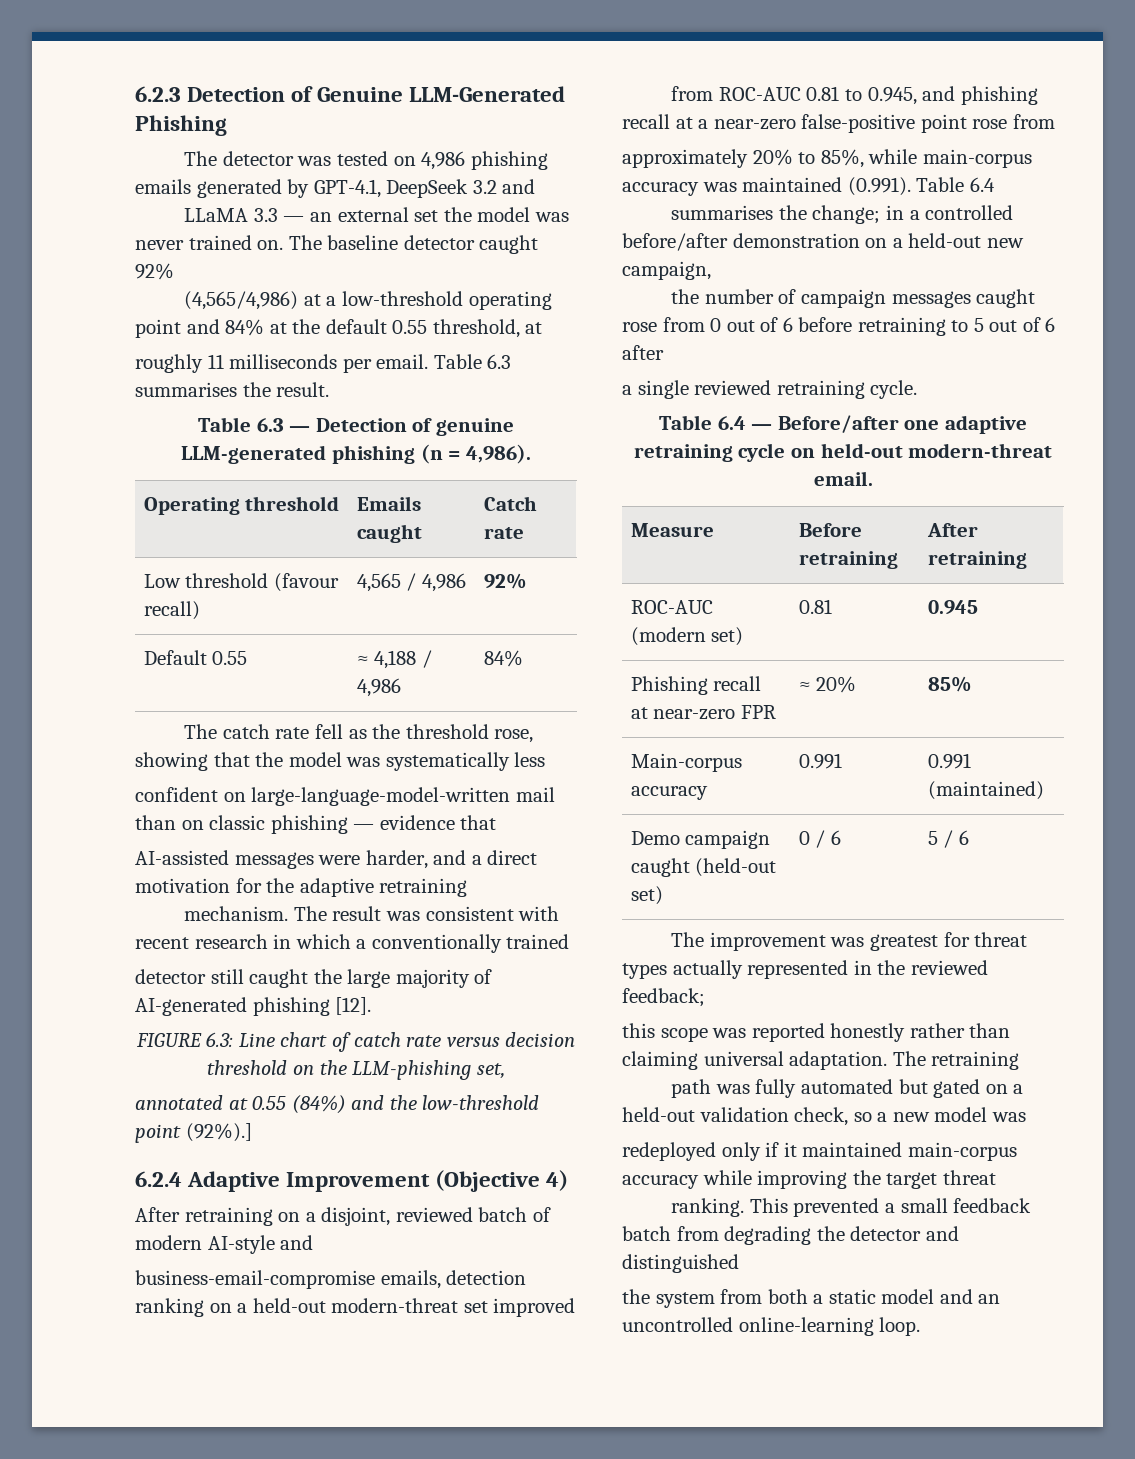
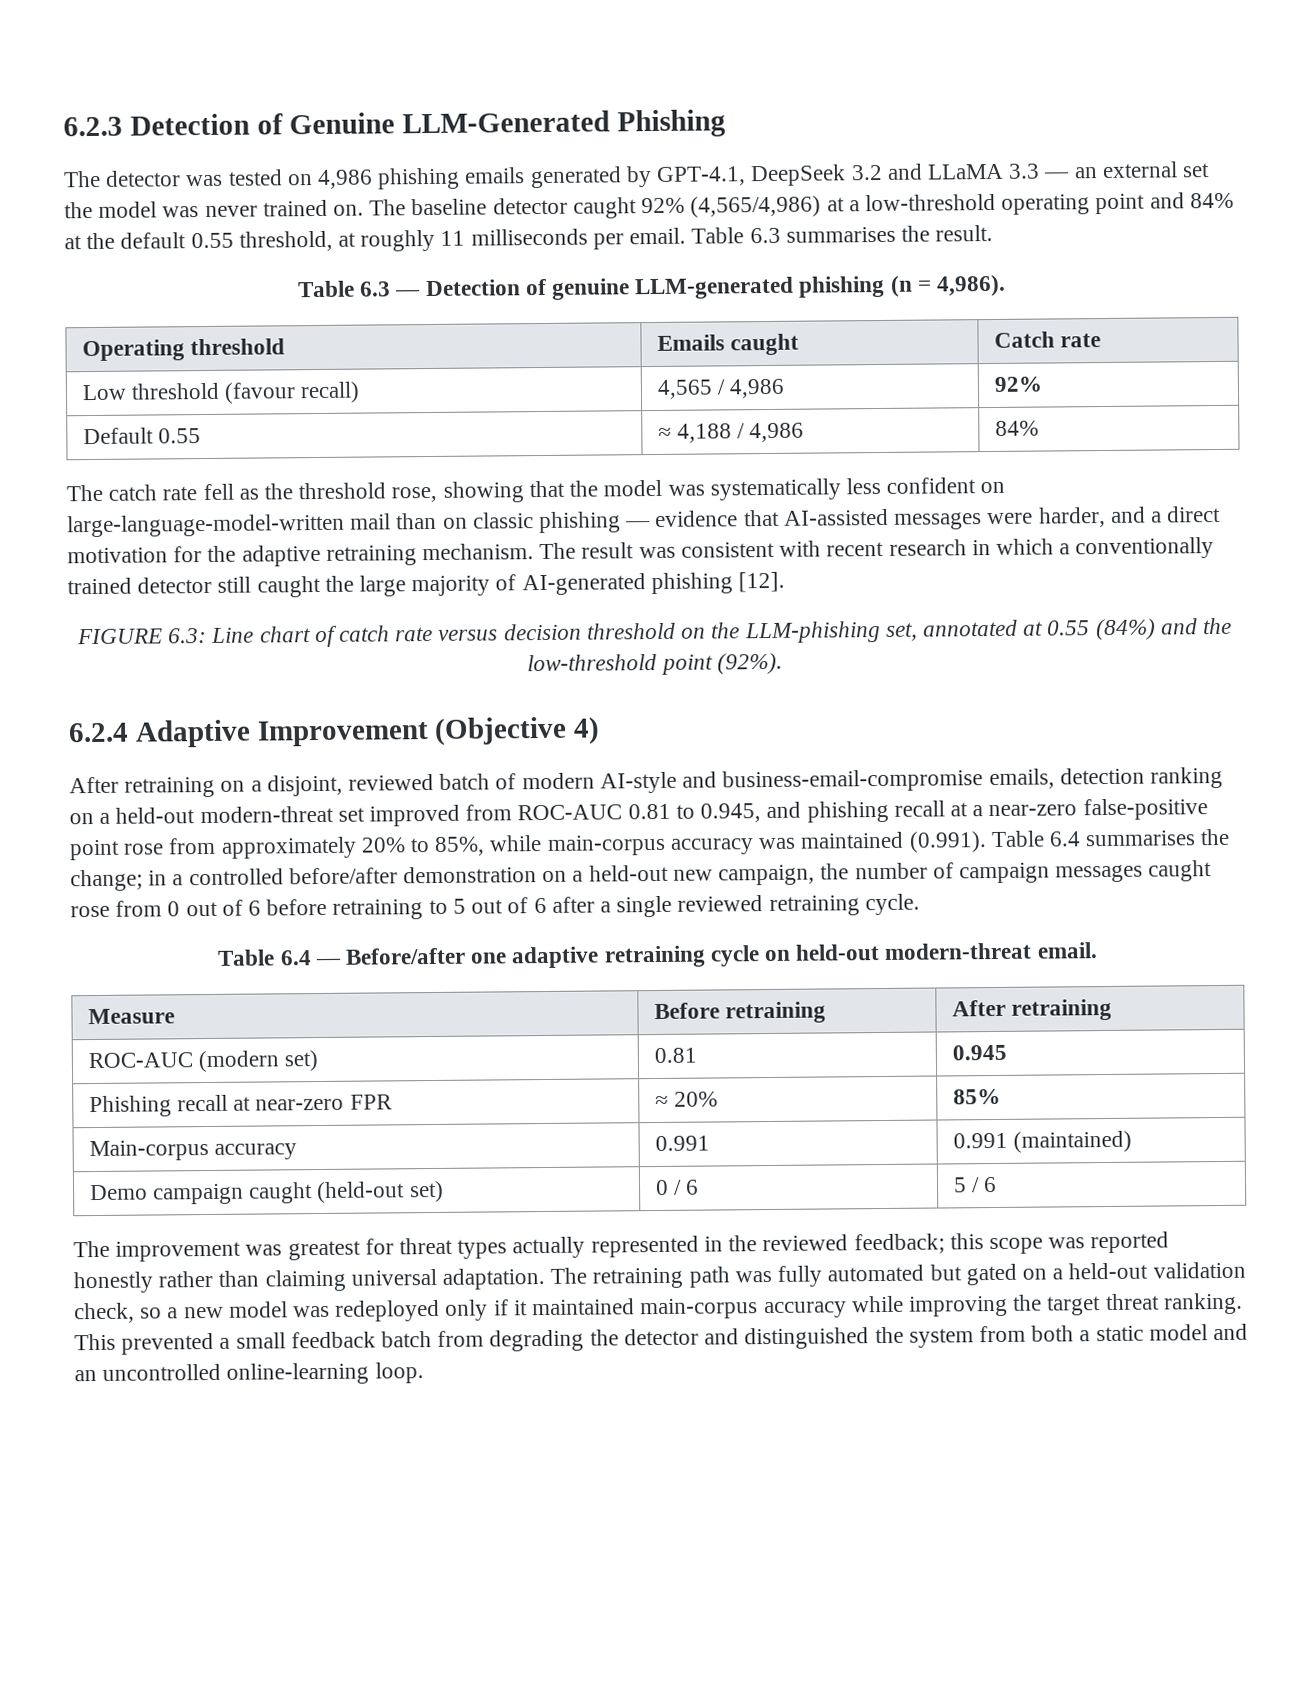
(536, 186) // -> (923, 171) none
(174, 271) // -> (686, 205) none
(543, 328) // -> (357, 239) none
(546, 759) // -> (881, 486) none
(497, 822) // -> (780, 518) none
(468, 887) // -> (417, 555) none
(570, 941) // -> (132, 586) none
(505, 1071) // -> (918, 631) none
[185,1123,252,1142] (92%).] -> [716,652,783,675] (92%).
(314, 1242) // -> (718, 779) none
(576, 1307) // -> (461, 815) none
(1055, 121) // -> (217, 846) none
(995, 184) // -> (1081, 839) none
(711, 270) // -> (816, 875) none
(664, 352) // -> (595, 904) none
(705, 997) // -> (945, 1244) none
(1020, 1060) // -> (684, 1278) none
(1026, 1117) // -> (331, 1311) none
(996, 1177) // -> (1160, 1302) none
(739, 1263) // -> (870, 1338) none

